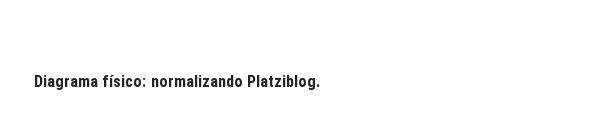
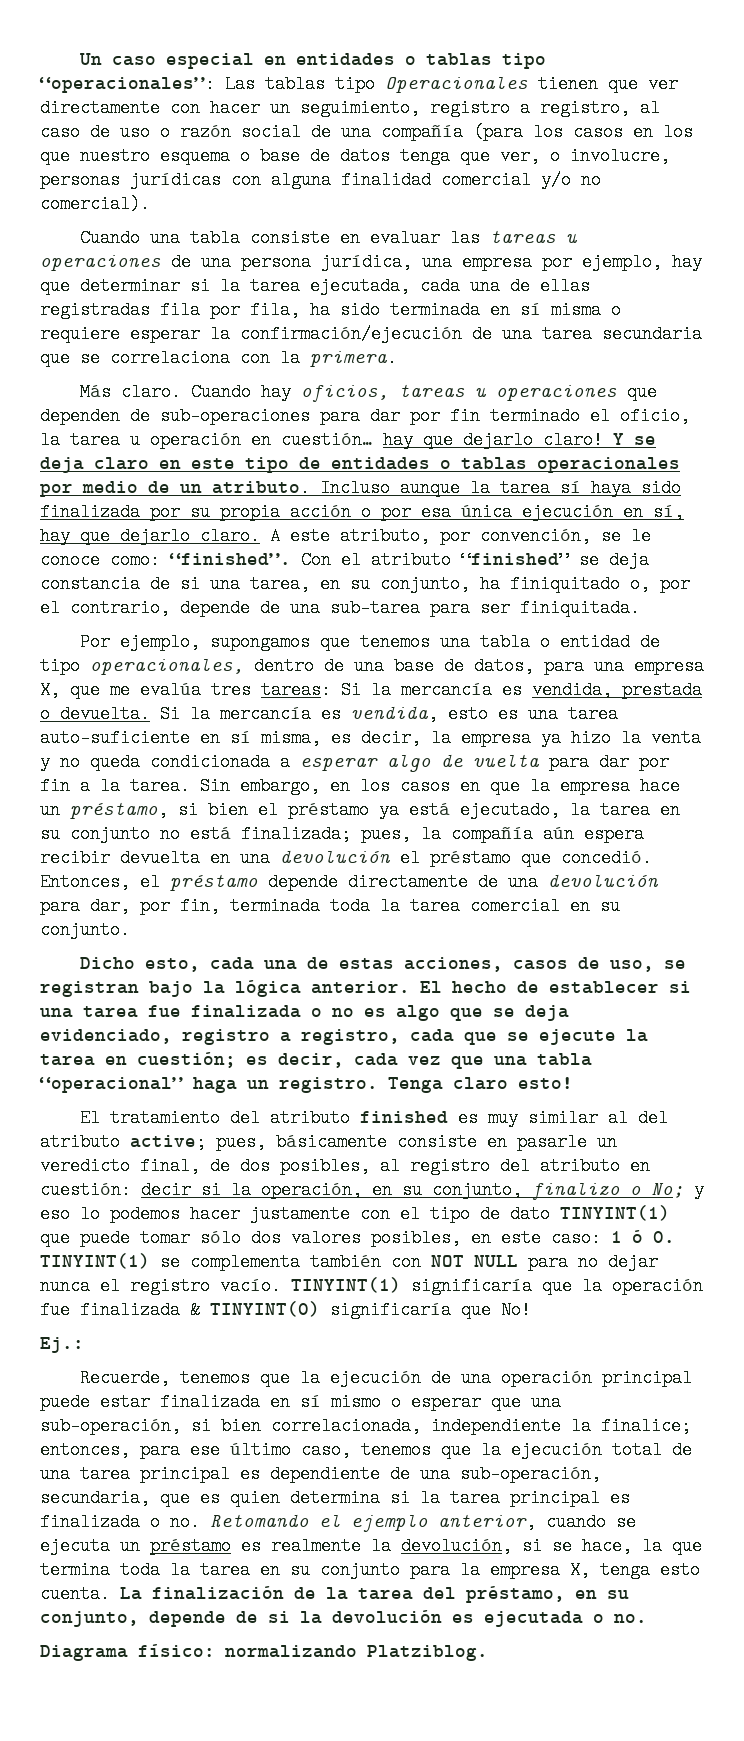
(34, 82) none -> [78,53,546,69] [39,75,678,93] [40,99,660,117] [40,123,693,141] [40,147,670,165] [40,171,601,189] [40,195,150,213] [79,229,578,247] [40,253,702,271] [40,277,590,295] [40,301,621,319] [40,325,702,343] [40,349,397,367] [79,383,657,402] [40,407,690,425] [40,431,656,449] [40,457,680,473] [40,479,681,497] [40,503,684,521] [40,527,651,545] [40,551,649,569] [40,575,690,593] [40,599,640,617] [79,633,660,651] [40,657,704,675] [40,681,702,699] [40,705,618,723] [40,729,701,747] [40,753,669,772] [40,777,680,795] [40,801,680,819] [40,825,644,843] [40,849,652,867] [40,873,659,891] [40,897,620,915] [40,921,130,939] [79,957,686,972] [40,980,691,997] [40,1005,569,1021] [40,1029,648,1045] [40,1052,592,1069] [39,1077,573,1093] [79,1109,668,1127] [40,1133,617,1151] [40,1157,650,1175] [40,1181,704,1200] [40,1205,670,1223] [40,1229,675,1247] [40,1253,658,1271] [40,1277,703,1295] [40,1301,531,1319] [40,1337,84,1353] [79,1369,692,1387] [40,1393,561,1411] [40,1417,691,1435] [40,1441,692,1459] [40,1465,601,1483] [40,1489,630,1507] [40,1513,636,1532] [40,1537,702,1555] [40,1561,700,1579] [40,1585,629,1603] [40,1610,647,1627] Un caso especial en entidades o tablas tipo “operacionales”: Las tablas tipo Operacionales tienen que ver directamente con hacer un seguimiento, registro a registro, al caso de uso o razón social de una compañía (para los casos en los que nuestro esquema o base de datos tenga que ver, o involucre, personas jurídicas con alguna finalidad comercial y/o no comercial). // Cuando una tabla consiste en evaluar las tareas u operaciones de una persona jurídica, una empresa por ejemplo, hay que determinar si la tarea ejecutada, cada una de ellas registradas fila por fila, ha sido terminada en sí misma o requiere esperar la confirmación/ejecución de una tarea secundaria que se correlaciona con la primera. // Más claro. Cuando hay oficios, tareas u operaciones que dependen de sub-operaciones para dar por fin terminado el oficio, la tarea u operación en cuestión… hay que dejarlo claro! Y se deja claro en este tipo de entidades o tablas operacionales por medio de un atributo. Incluso aunque la tarea sí haya sido finalizada por su propia acción o por esa única ejecución en sí, hay que dejarlo claro. A este atributo, por convención, se le conoce como: “finished”. Con el atributo “finished” se deja constancia de si una tarea, en su conjunto, ha finiquitado o, por el contrario, depende de una sub-tarea para ser finiquitada. // Por ejemplo, supongamos que tenemos una tabla o entidad de tipo operacionales, dentro de una base de datos, para una empresa X, que me evalúa tres tareas: Si la mercancía es vendida, prestada o devuelta. Si la mercancía es vendida, esto es una tarea auto-suficiente en sí misma, es decir, la empresa ya hizo la venta y no queda condicionada a esperar algo de vuelta para dar por fin a la tarea. Sin embargo, en los casos en que la empresa hace un préstamo, si bien el préstamo ya está ejecutado, la tarea en su conjunto no está finalizada; pues, la compañía aún espera recibir devuelta en una devolución el préstamo que concedió. Entonces, el préstamo depende directamente de una devolución para dar, por fin, terminada toda la tarea comercial en su conjunto. // Dicho esto, cada una de estas acciones, casos de uso, se registran bajo la lógica anterior. El hecho de establecer si una tarea fue finalizada o no es algo que se deja evidenciado, registro a registro, cada que se ejecute la tarea en cuestión; es decir, cada vez que una tabla “operacional” haga un registro. Tenga claro esto! // El tratamiento del atributo finished es muy similar al del atributo active; pues, básicamente consiste en pasarle un veredicto final, de dos posibles, al registro del atributo en cuestión: decir si la operación, en su conjunto, finalizo o No; y eso lo podemos hacer justamente con el tipo de dato TINYINT(1) que puede tomar sólo dos valores posibles, en este caso: 1 ó 0. TINYINT(1) se complementa también con NOT NULL para no dejar nunca el registro vacío. TINYINT(1) significaría que la operación fue finalizada & TINYINT(0) significaría que No! // Ej.: // Recuerde, tenemos que la ejecución de una operación principal puede estar finalizada en sí mismo o esperar que una sub-operación, si bien correlacionada, independiente la finalice; entonces, para ese último caso, tenemos que la ejecución total de una tarea principal es dependiente de una sub-operación, secundaria, que es quien determina si la tarea principal es finalizada o no. Retomando el ejemplo anterior, cuando se ejecuta un préstamo es realmente la devolución, si se hace, la que termina toda la tarea en su conjunto para la empresa X, tenga esto cuenta. La finalización de la tarea del préstamo, en su conjunto, depende de si la devolución es ejecutada o no. //

